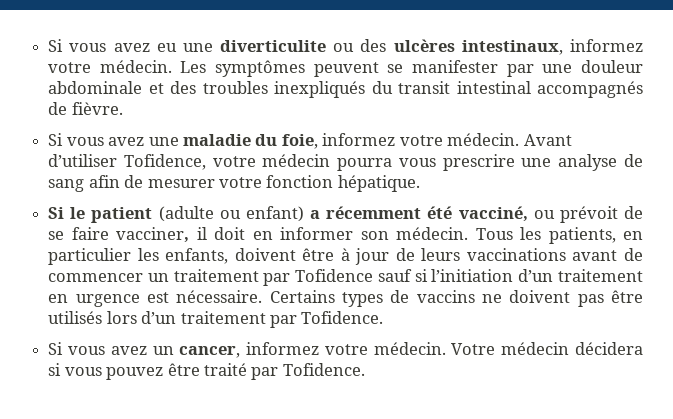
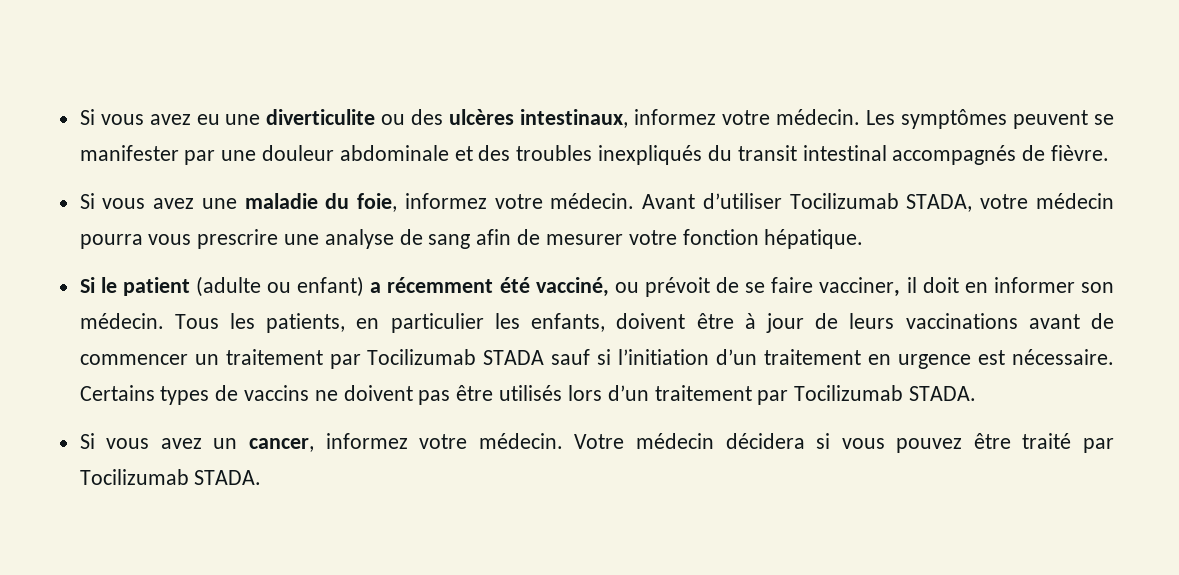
[123,154,206,170] Tofidence, -> [789,193,973,212] Tocilizumab STADA,
[295,269,374,282] Tofidence -> [367,349,545,365] Tocilizumab STADA
[301,311,384,324] Tofidence. -> [794,385,976,401] Tocilizumab STADA.
[282,363,365,376] Tofidence. -> [79,469,262,485] Tocilizumab STADA.

